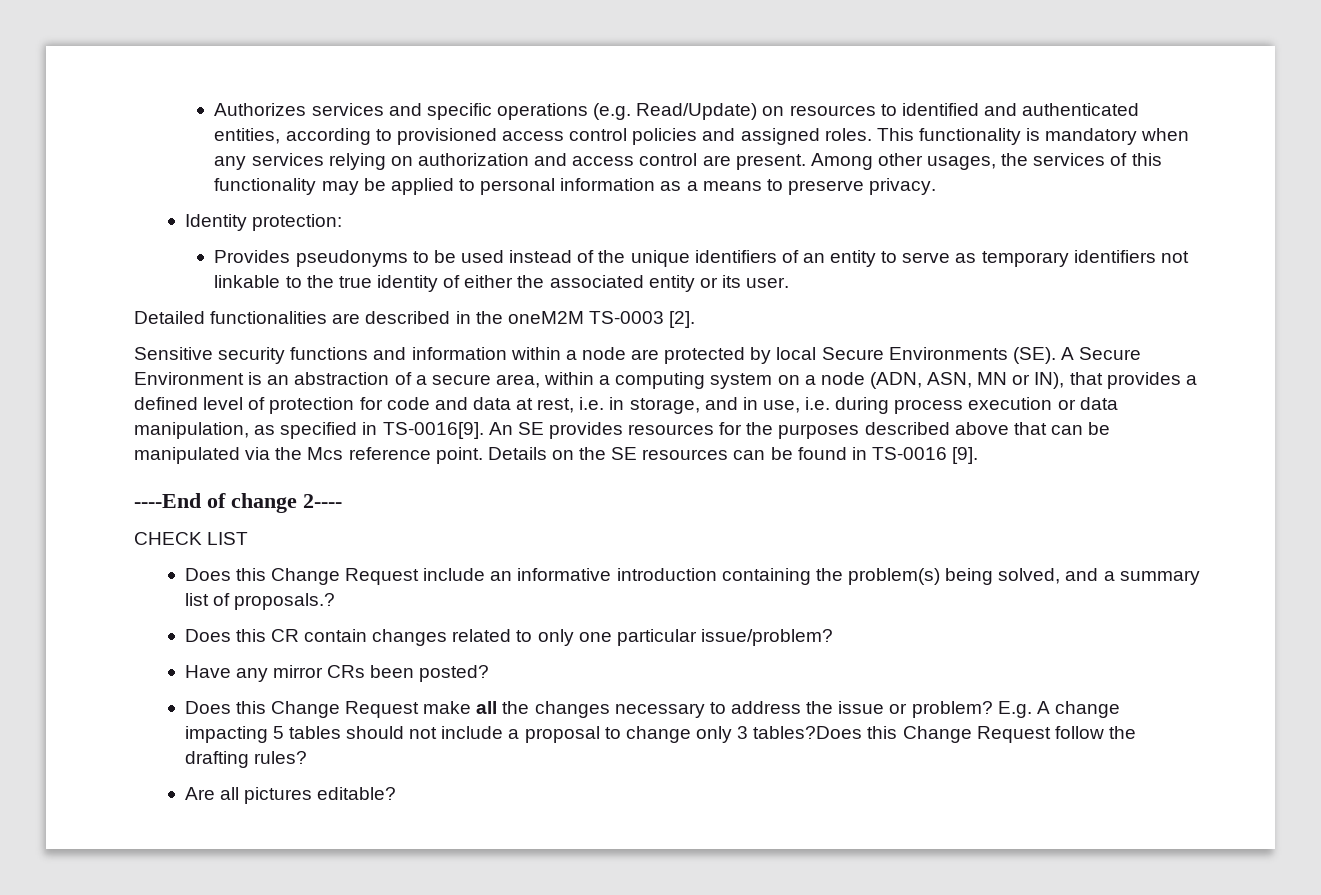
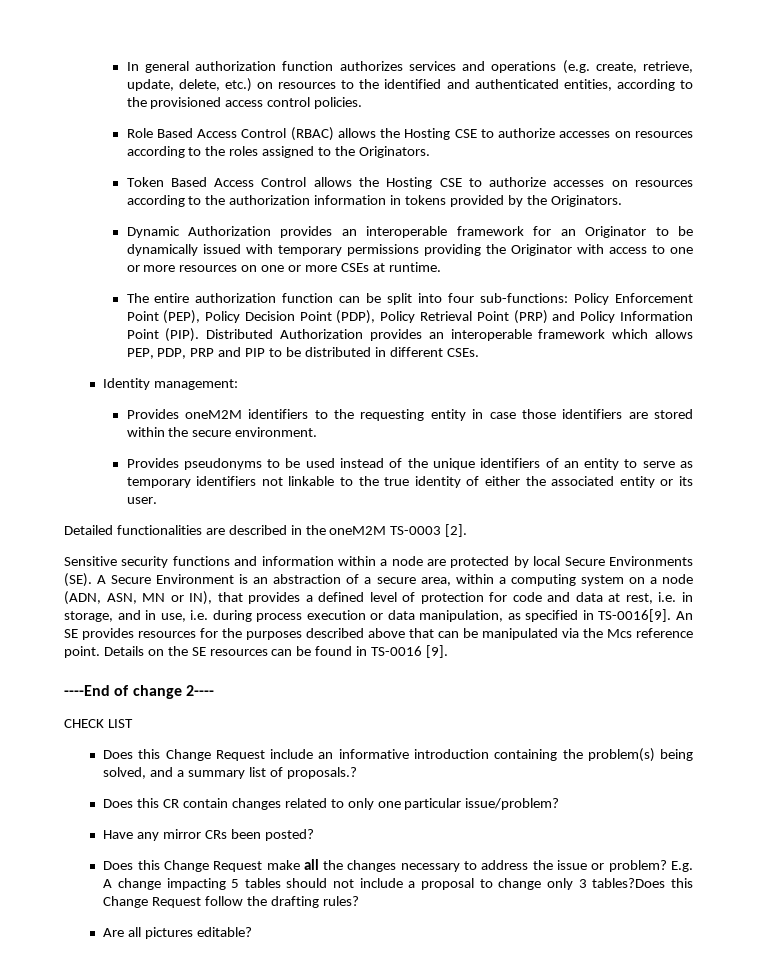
[214,103,307,116] Authorizes -> [126,61,403,73] In general authorization function authorizes
[426,103,492,120] specific -> (486, 66) none
[636,103,758,120] Read/Update) -> [595,61,694,73] [126,78,252,92] create, retrieve, update, delete, etc.)
(897, 110) none -> [359,79,380,89] the
(392, 135) none -> [126,97,147,107] the
[632,128,1190,145] [214,153,1162,170] [214,178,937,195] [184,214,342,231] policies and assigned roles. This functionality is mandatory when any services relying on authorization and access control are present. Among other usages, the services of this functionality may be applied to personal information as a means to preserve privacy. // Identity protection: -> [314,97,363,109] [126,127,693,141] [126,146,430,158] [126,177,693,189] [126,195,622,207] [126,226,693,238] [126,244,693,256] [126,262,441,272] [126,293,693,305] [126,310,693,324] [126,328,693,342] [126,347,479,359] [103,378,239,390] [126,409,693,421] [126,427,318,437] policies. // Role Based Access Control (RBAC) allows the Hosting CSE to authorize accesses on resources according to the roles assigned to the Originators. // Token Based Access Control allows the Hosting CSE to authorize accesses on resources according to the authorization information in tokens provided by the Originators. // Dynamic Authorization provides an interoperable framework for an Originator to be dynamically issued with temporary permissions providing the Originator with access to one or more resources on one or more CSEs at runtime. // The entire authorization function can be split into four sub-functions: Policy Enforcement Point (PEP), Policy Decision Point (PDP), Policy Retrieval Point (PRP) and Policy Information Point (PIP). Distributed Authorization provides an interoperable framework which allows PEP, PDP, PRP and PIP to be distributed in different CSEs. // Identity management: // Provides oneM2M identifiers to the requesting entity in case those identifiers are stored within the secure environment.

